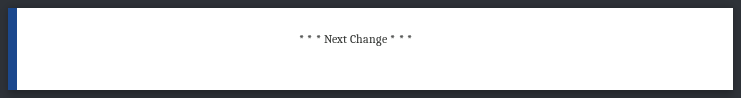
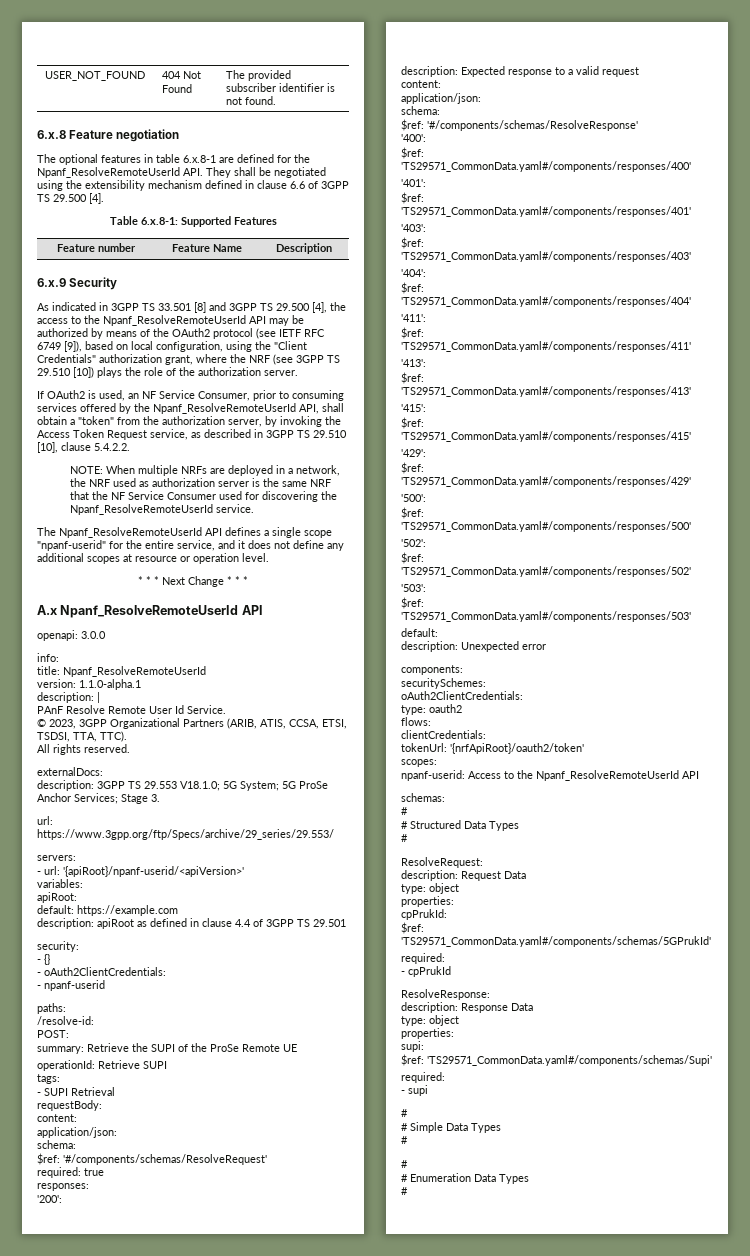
(299, 39) none -> [45,71,146,81] [162,71,202,79] [162,84,193,93] [226,70,292,81] [226,83,336,92] [226,96,277,105] [37,129,180,142] [37,154,310,165] [37,167,326,178] [37,180,349,191] [37,193,104,204] [109,216,277,227] [56,243,136,252] [171,244,242,252] [276,243,332,254] [37,277,118,290] [37,302,346,313] [37,315,304,326] [37,328,325,339] [37,341,307,352] [37,354,340,365] [37,367,298,378] [37,390,344,401] [37,403,344,414] [37,416,341,427] [37,429,347,440] [37,442,130,453] [69,465,340,476] [69,478,331,487] [69,491,337,502] [69,504,254,515] [37,527,332,538] [37,540,344,551] [37,553,269,564] USER_NOT_FOUND | 404 Not Found | The provided subscriber identifier is not found. // 6.x.8 Feature negotiation // The optional features in table 6.x.8-1 are defined for the Npanf_ResolveRemoteUserId API. They shall be negotiated using the extensibility mechanism defined in clause 6.6 of 3GPP TS 29.500 [4]. // Table 6.x.8-1: Supported Features // Feature number | Feature Name | Description // 6.x.9 Security // As indicated in 3GPP TS 33.501 [8] and 3GPP TS 29.500 [4], the access to the Npanf_ResolveRemoteUserId API may be authorized by means of the OAuth2 protocol (see IETF RFC 6749 [9]), based on local configuration, using the "Client Credentials" authorization grant, where the NRF (see 3GPP TS 29.510 [10]) plays the role of the authorization server. // If OAuth2 is used, an NF Service Consumer, prior to consuming services offered by the Npanf_ResolveRemoteUserId API, shall obtain a "token" from the authorization server, by invoking the Access Token Request service, as described in 3GPP TS 29.510 [10], clause 5.4.2.2. // NOTE: When multiple NRFs are deployed in a network, the NRF used as authorization server is the same NRF that the NF Service Consumer used for discovering the Npanf_ResolveRemoteUserId service. // The Npanf_ResolveRemoteUserId API defines a single scope "npanf-userid" for the entire service, and it does not define any additional scopes at resource or operation level. //
(412, 39) none -> [37,605,263,618] [37,630,106,641] [37,653,59,662] [37,666,206,677] [37,679,141,690] [37,692,100,703] [37,705,226,714] [37,718,347,729] [37,731,127,742] [37,744,130,755] [37,767,103,776] [37,780,328,791] [37,793,160,804] [37,816,53,825] [37,829,334,840] [37,855,76,861] [37,866,244,877] [37,879,83,888] [37,892,77,903] [37,905,178,916] [37,918,346,929] [37,941,79,952] [37,954,50,965] [37,967,166,976] [37,980,105,991] [37,1003,66,1014] [37,1016,94,1025] [37,1030,69,1038] [37,1043,297,1054] [37,1060,167,1071] [37,1074,60,1084] [37,1087,115,1096] [37,1100,102,1111] [37,1114,77,1122] [37,1127,117,1138] [37,1140,76,1149] [37,1153,267,1165] [37,1167,104,1178] [37,1183,89,1191] [37,1195,62,1203] [401,66,639,77] [401,80,441,88] [401,93,481,104] [401,106,440,115] [401,119,638,131] [401,134,426,142] [401,147,424,159] [401,161,691,172] [401,179,426,187] [401,192,424,204] [401,206,691,217] [401,224,426,232] [401,237,424,249] [401,251,691,262] [401,269,426,277] [401,282,424,294] [401,296,691,307] [401,314,426,322] [401,327,424,339] [401,341,691,352] [401,359,426,367] [401,372,424,384] [401,386,691,397] [401,404,426,412] [401,417,424,429] [401,431,691,442] [401,449,426,457] [401,462,424,474] [401,476,691,487] [401,494,426,502] [401,507,424,519] [401,521,691,532] [401,539,426,547] [401,552,424,564] [401,566,691,577] [401,584,426,592] [401,597,424,609] [401,611,691,622] [401,628,438,637] [401,641,546,652] [401,665,463,675] [401,678,486,689] [401,691,523,700] [401,704,462,715] [401,717,431,726] [401,730,486,739] [401,743,584,754] [401,759,437,767] [401,770,699,781] [401,793,445,802] [401,807,408,815] [401,820,519,831] [401,834,408,842] [401,857,483,868] [401,870,526,881] [401,883,459,894] [401,896,454,907] [401,909,447,920] [401,922,424,934] [401,936,711,947] [401,953,445,964] [401,966,451,977] [401,989,490,1000] [401,1002,533,1013] [401,1015,459,1026] [401,1028,454,1039] [401,1041,424,1052] [401,1054,712,1066] [401,1072,445,1083] [401,1085,428,1096] [401,1109,408,1117] [401,1122,501,1133] [401,1136,408,1144] [401,1160,408,1168] [401,1173,529,1184] [401,1187,408,1195] // A.x Npanf_ResolveRemoteUserId API // openapi: 3.0.0 // info: // title: Npanf_ResolveRemoteUserId // version: 1.1.0-alpha.1 // description: | // PAnF Resolve Remote User Id Service. // © 2023, 3GPP Organizational Partners (ARIB, ATIS, CCSA, ETSI, TSDSI, TTA, TTC). // All rights reserved. // externalDocs: // description: 3GPP TS 29.553 V18.1.0; 5G System; 5G ProSe Anchor Services; Stage 3. // url: https://www.3gpp.org/ftp/Specs/archive/29_series/29.553/ // servers: // - url: '{apiRoot}/npanf-userid/<apiVersion>' // variables: // apiRoot: // default: https://example.com // description: apiRoot as defined in clause 4.4 of 3GPP TS 29.501 // security: // - {} // - oAuth2ClientCredentials: // - npanf-userid // paths: // /resolve-id: // POST: // summary: Retrieve the SUPI of the ProSe Remote UE // operationId: Retrieve SUPI // tags: // - SUPI Retrieval // requestBody: // content: // application/json: // schema: // $ref: '#/components/schemas/ResolveRequest' // required: true // responses: // '200': // description: Expected response to a valid request // content: // application/json: // schema: // $ref: '#/components/schemas/ResolveResponse' // '400': // $ref: 'TS29571_CommonData.yaml#/components/responses/400' // '401': // $ref: 'TS29571_CommonData.yaml#/components/responses/401' // '403': // $ref: 'TS29571_CommonData.yaml#/components/responses/403' // '404': // $ref: 'TS29571_CommonData.yaml#/components/responses/404' // '411': // $ref: 'TS29571_CommonData.yaml#/components/responses/411' // '413': // $ref: 'TS29571_CommonData.yaml#/components/responses/413' // '415': // $ref: 'TS29571_CommonData.yaml#/components/responses/415' // '429': // $ref: 'TS29571_CommonData.yaml#/components/responses/429' // '500': // $ref: 'TS29571_CommonData.yaml#/components/responses/500' // '502': // $ref: 'TS29571_CommonData.yaml#/components/responses/502' // '503': // $ref: 'TS29571_CommonData.yaml#/components/responses/503' // default: // description: Unexpected error // components: // securitySchemes: // oAuth2ClientCredentials: // type: oauth2 // flows: // clientCredentials: // tokenUrl: '{nrfApiRoot}/oauth2/token' // scopes: // npanf-userid: Access to the Npanf_ResolveRemoteUserId API // schemas: // # // # Structured Data Types // # // ResolveRequest: // description: Request Data // type: object // properties: // cpPrukId: // $ref: 'TS29571_CommonData.yaml#/components/schemas/5GPrukId' // required: // - cpPrukId // ResolveResponse: // description: Response Data // type: object // properties: // supi: // $ref: 'TS29571_CommonData.yaml#/components/schemas/Supi' // required: // - supi // # // # Simple Data Types // # // # // # Enumeration Data Types // #

